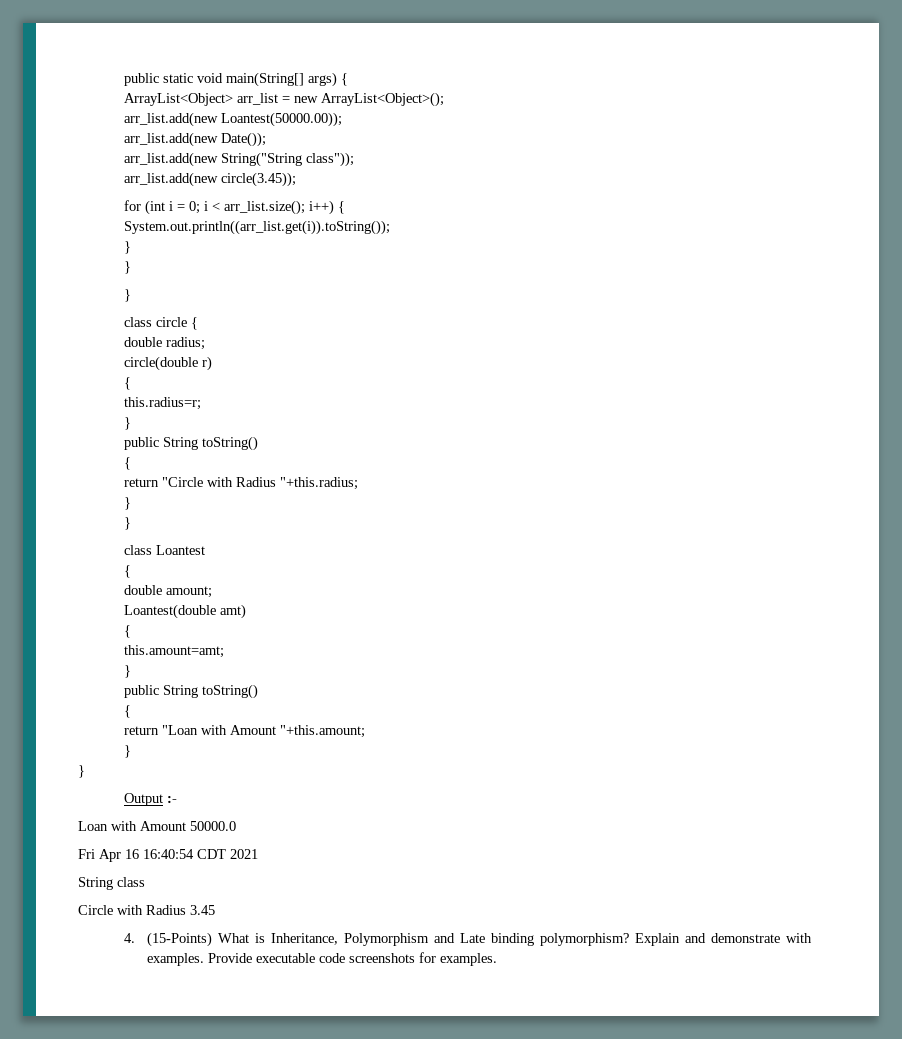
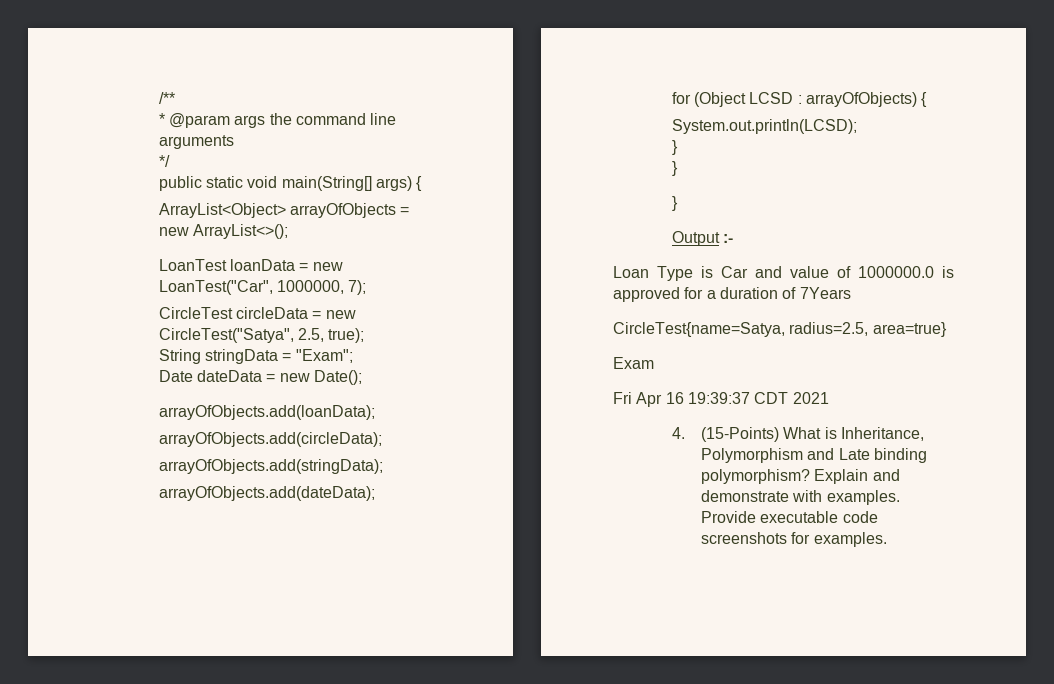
(123, 79) none -> [158,92,175,104] [158,113,397,128] [158,135,234,149] [158,155,170,167] /** // * @param args the command line arguments // */ //
[236,92,444,107] [123,112,342,127] [123,132,266,147] [123,152,354,167] [123,172,296,187] [123,200,345,215] [123,220,390,235] arr_list = new ArrayList<Object>(); // arr_list.add(new Loantest(50000.00)); // arr_list.add(new Date()); // arr_list.add(new String("String class")); // arr_list.add(new circle(3.45)); // for (int i = 0; i < arr_list.size(); i++) { // System.out.println((arr_list.get(i)).toString()); -> [289,203,410,218] [158,224,288,239] [158,259,343,271] [158,280,367,295] [158,307,356,319] [158,328,365,343] [158,349,353,364] [158,370,362,385] [158,405,375,420] [158,432,382,447] [158,459,383,474] [158,486,375,501] [671,92,928,107] [671,119,857,134] arrayOfObjects = new ArrayList<>(); // LoanTest loanData = new LoanTest("Car", 1000000, 7); // CircleTest circleData = new CircleTest("Satya", 2.5, true); // String stringData = "Exam"; // Date dateData = new Date(); // arrayOfObjects.add(loanData); // arrayOfObjects.add(circleData); // arrayOfObjects.add(stringData); // arrayOfObjects.add(dateData); // for (Object LCSD : arrayOfObjects) { // System.out.println(LCSD);
[123,317,198,330] [123,337,205,350] [123,356,212,371] [123,377,131,390] [123,397,201,410] [123,417,131,430] [123,436,258,451] [123,457,131,470] [123,477,358,490] [123,497,131,510] [123,517,131,530] [123,545,205,555] [123,565,131,578] [123,585,212,598] [123,604,246,619] [123,625,131,638] [123,645,224,658] [123,665,131,678] [123,684,258,699] [123,705,131,718] [123,725,365,738] [123,745,131,758] [78,765,85,778] [123,793,177,806] [78,821,236,831] class circle { // double radius; // circle(double r) // { // this.radius=r; // } // public String toString() // { // return "Circle with Radius "+this.radius; // } // } // class Loantest // { // double amount; // Loantest(double amt) // { // this.amount=amt; // } // public String toString() // { // return "Loan with Amount "+this.amount; // } // } // Output :- // Loan with Amount 50000.0 -> [671,231,733,246] [613,266,954,281] [613,287,851,302] [613,322,947,337] [613,357,654,369] Output :- // Loan Type is Car and value of 1000000.0 is approved for a duration of 7Years // CircleTest{name=Satya, radius=2.5, area=true} // Exam
[143,849,194,859] 16:40:54 -> [687,392,750,404] 19:39:37
[78,877,145,890] [78,905,215,915] // String class // Circle with Radius 3.45 -> (829, 398) none

